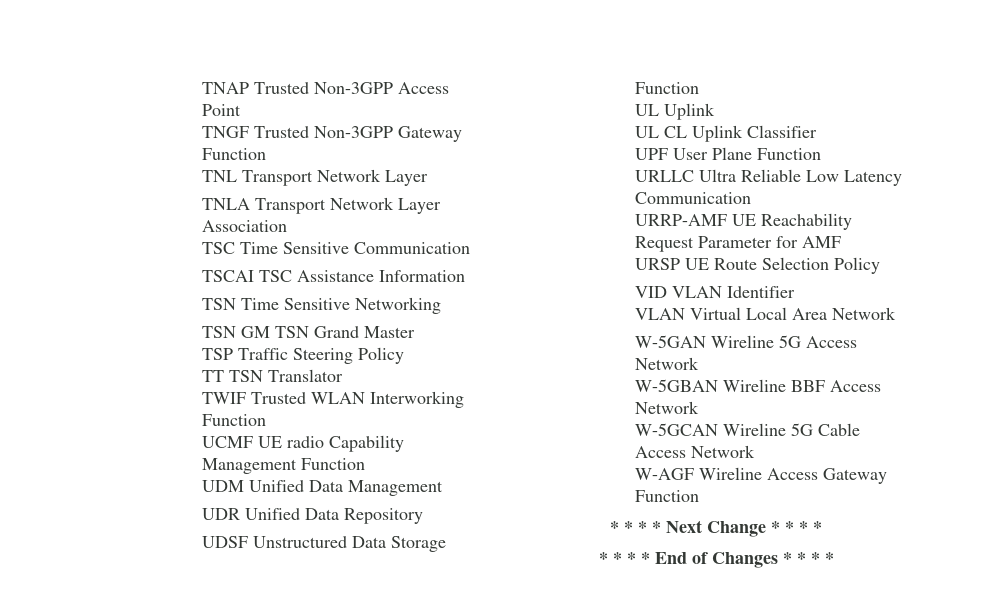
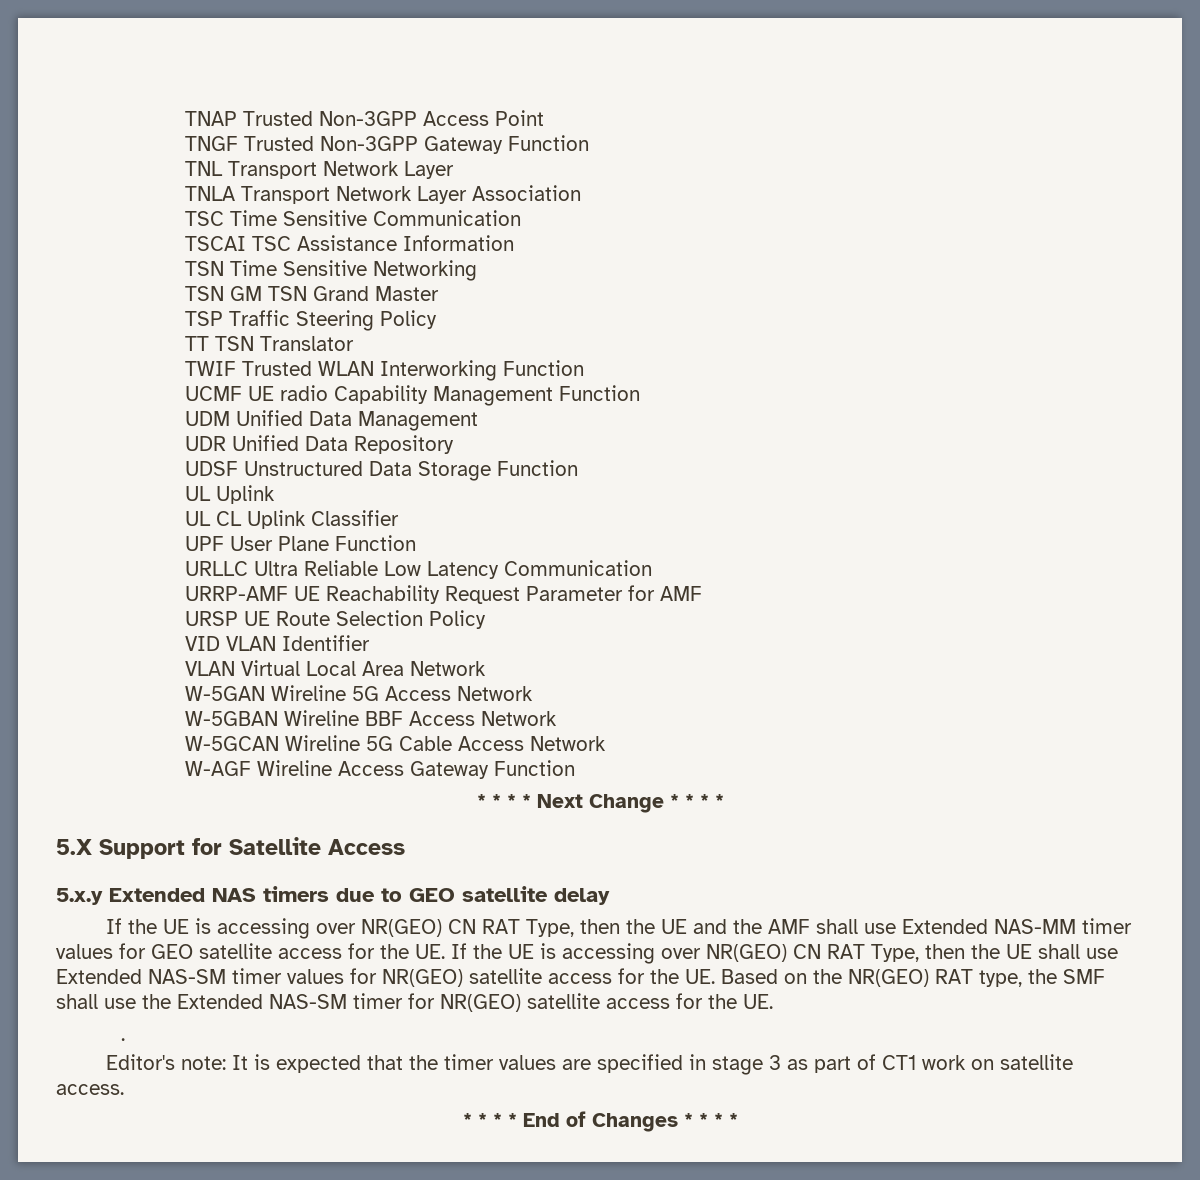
(822, 527) none -> [56,837,405,859] [56,886,610,905] [105,918,1132,939] [56,943,1118,964] [56,968,1105,987] [56,993,773,1012] [120,1038,125,1041] [105,1054,1073,1075] [56,1084,124,1095] // 5.X Support for Satellite Access // 5.x.y Extended NAS timers due to GEO satellite delay // If the UE is accessing over NR(GEO) CN RAT Type, then the UE and the AMF shall use Extended NAS-MM timer values for GEO satellite access for the UE. If the UE is accessing over NR(GEO) CN RAT Type, then the UE shall use Extended NAS-SM timer values for NR(GEO) satellite access for the UE. Based on the NR(GEO) RAT type, the SMF shall use the Extended NAS-SM timer for NR(GEO) satellite access for the UE. // . // Editor's note: It is expected that the timer values are specified in stage 3 as part of CT1 work on satellite access.

